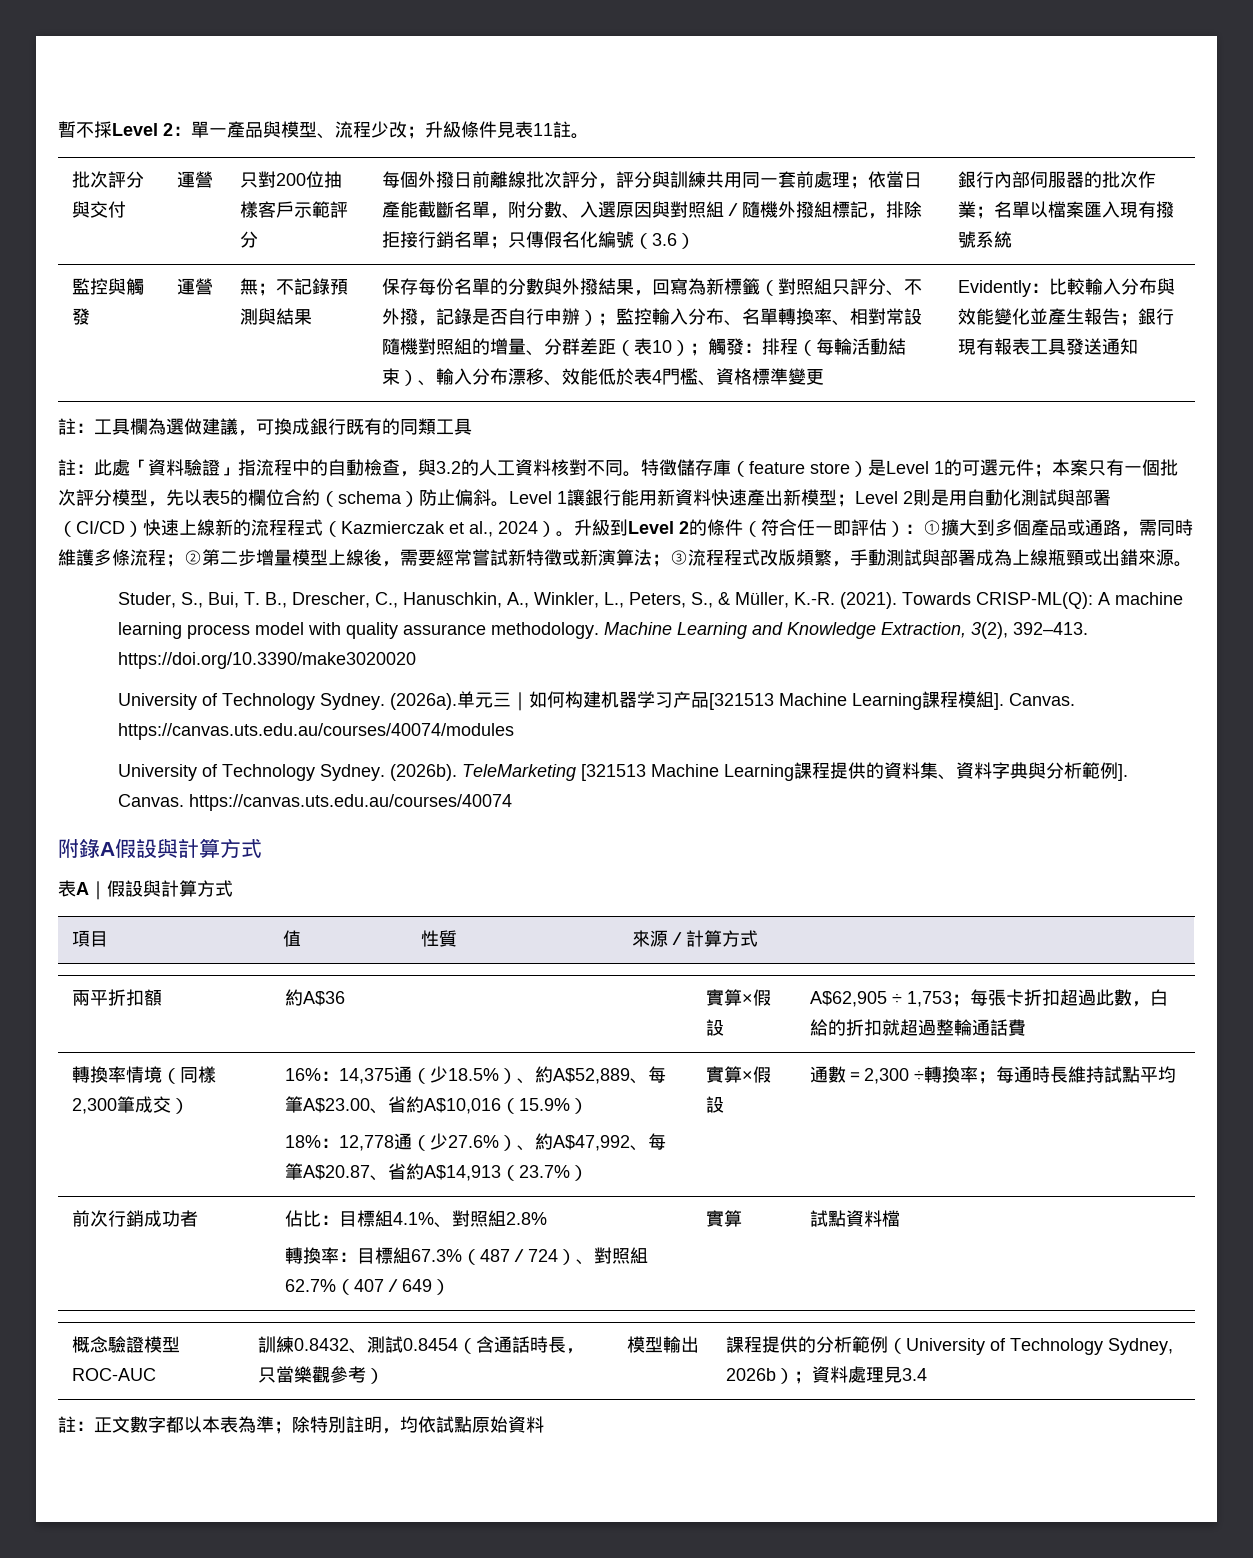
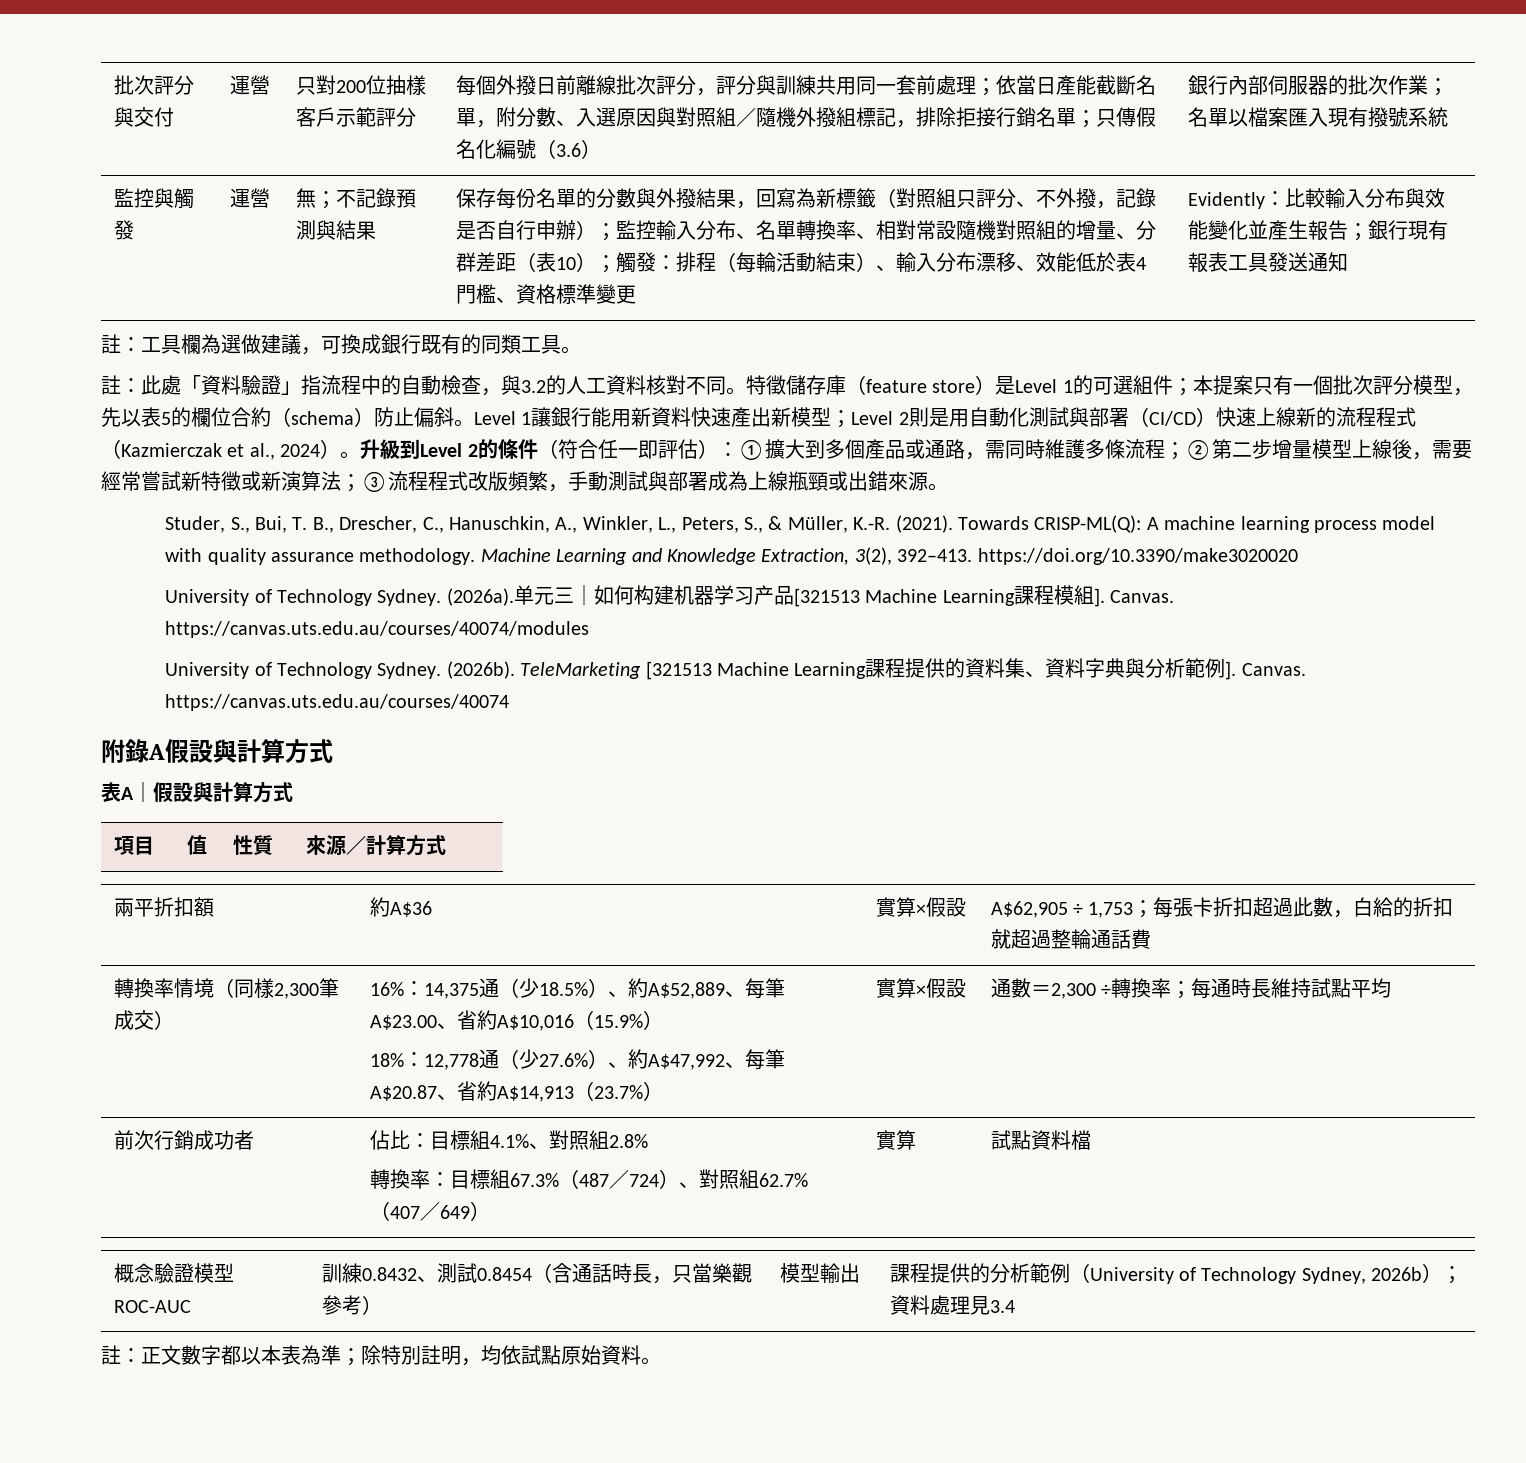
[58,121,589,139] 暫不採Level 2：單一產品與模型、流程少改；升級條件見表11註。 // -> (113, 85) none
(472, 426) none -> [561,346,581,354] 。
[998,459,1070,477] 元件；本 -> [1132,375,1233,396] 組件；本提
(544, 1424) none -> [641,1357,661,1365] 。

